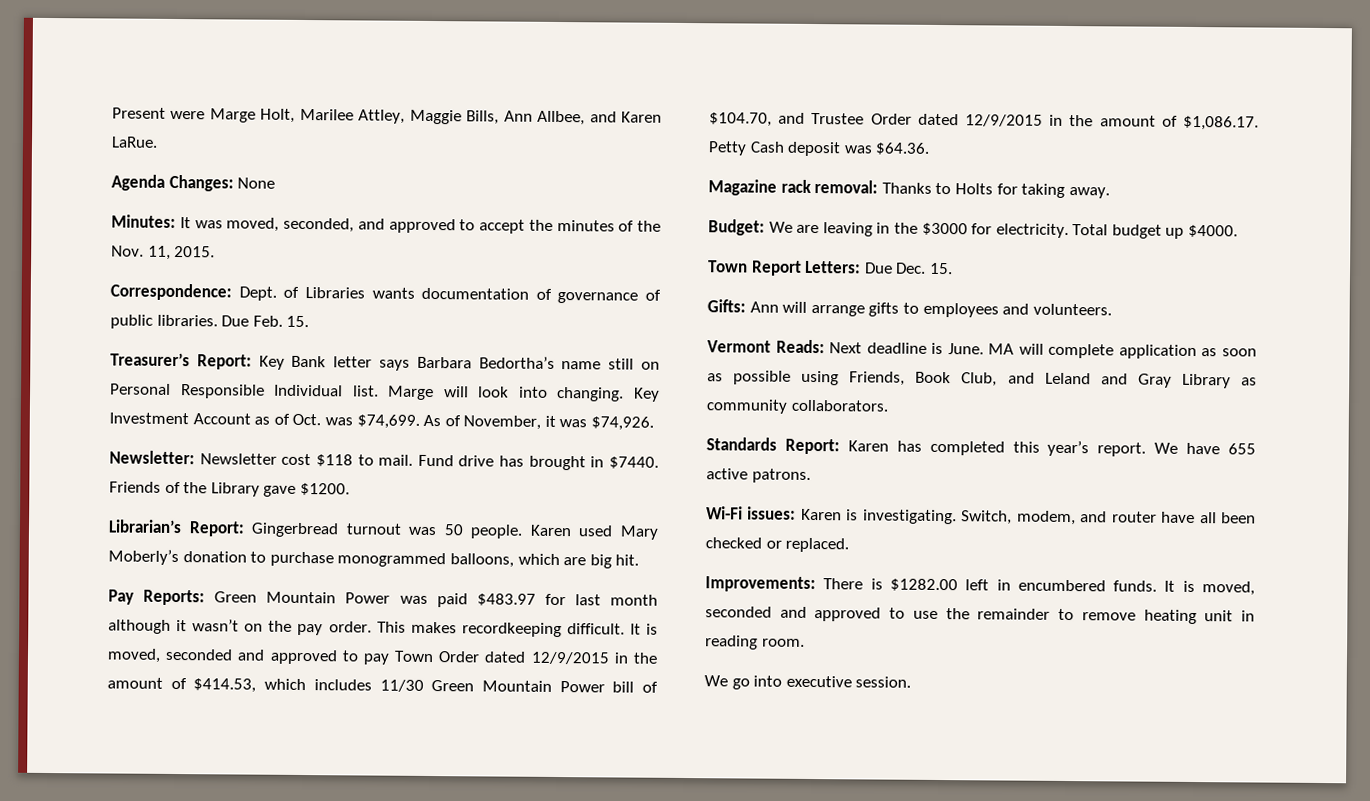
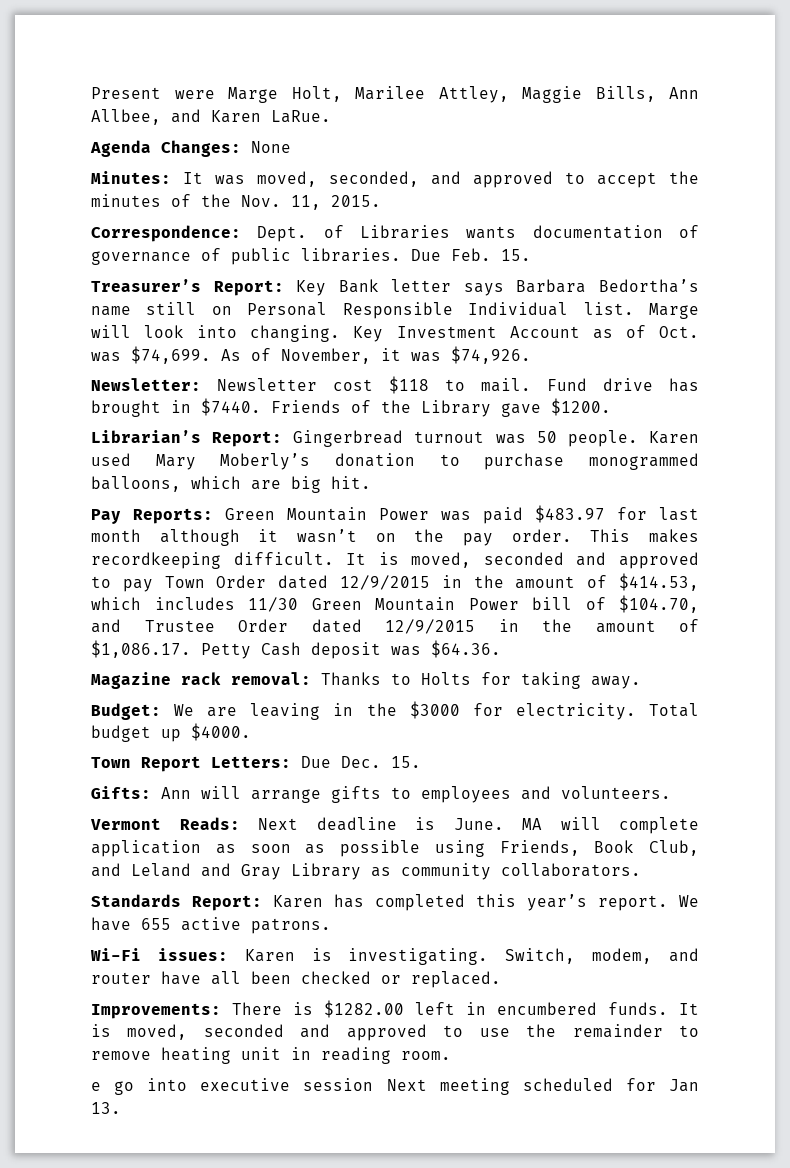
[704,675,728,687] We -> [91,1082,101,1091] e
[855,676,912,688] session. -> [303,1078,699,1095] [91,1102,121,1114] session Next meeting scheduled for Jan 13.

